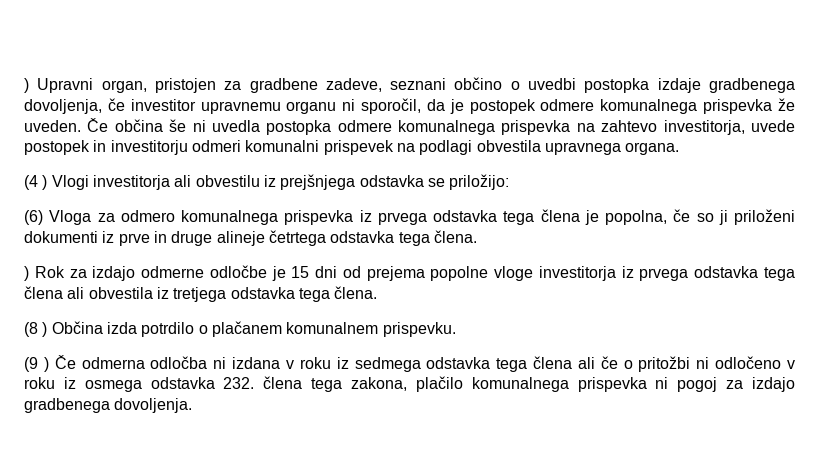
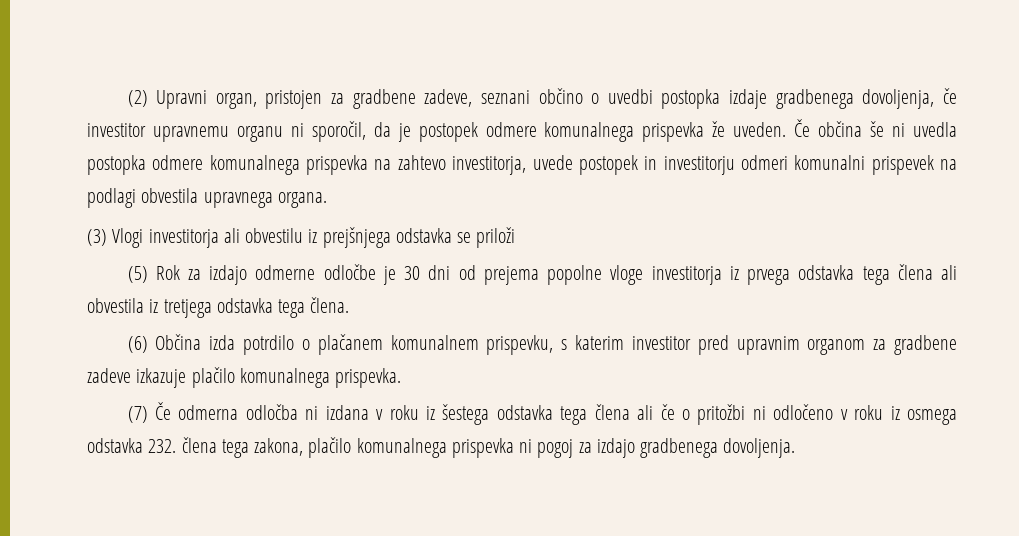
[24,78,29,93] ) -> [127,90,148,107] (2)
[24,175,48,190] (4 ) -> [87,229,107,246] (3)
[449,174,510,190] [24,209,795,225] [24,230,477,246] [24,266,29,281] priložijo: // (6) Vloga za odmero komunalnega prispevka iz prvega odstavka tega člena je popolna, če so ji priloženi dokumenti iz prve in druge alineje četrtega odstavka tega člena. // ) -> [476,227,516,248] [127,266,148,283] priloži // (5)
[291,266,310,278] 15 -> [404,266,421,280] 30
[24,322,48,337] (8 ) -> [127,336,148,353] (6)
[382,322,456,337] [24,357,49,372] prispevku. // (9 ) -> [486,335,958,355] [87,367,402,388] [127,406,148,423] prispevku, s katerim investitor pred upravnim organom za gradbene zadeve izkazuje plačilo komunalnega prispevka. // (7)
[354,357,421,372] sedmega -> [442,404,490,425] šestega

